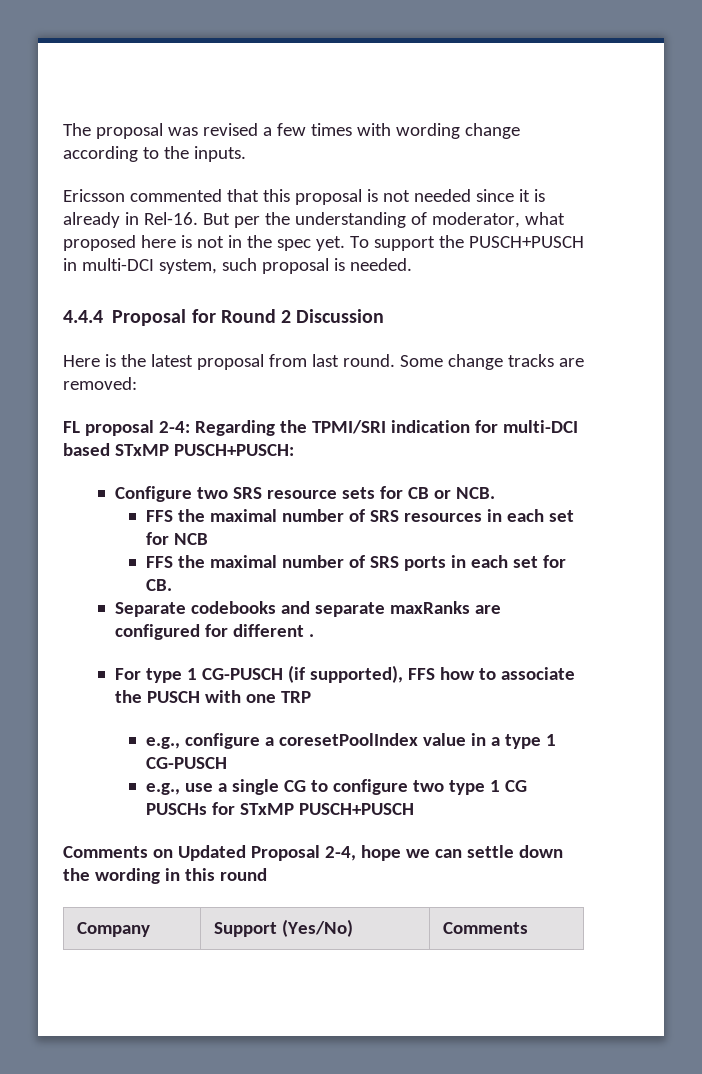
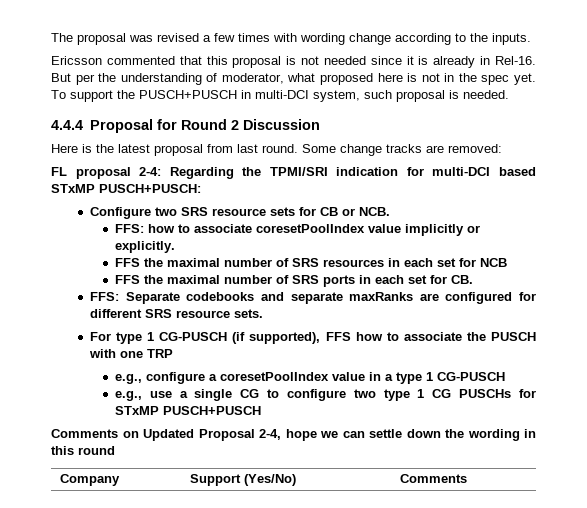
(495, 493) none -> [114,224,480,236] [114,241,175,253] // FFS: how to associate coresetPoolIndex value implicitly or explicitly.
(172, 585) none -> [90,292,120,301] FFS:
[308,634,314,637] . -> [145,309,264,318] SRS resource sets.

